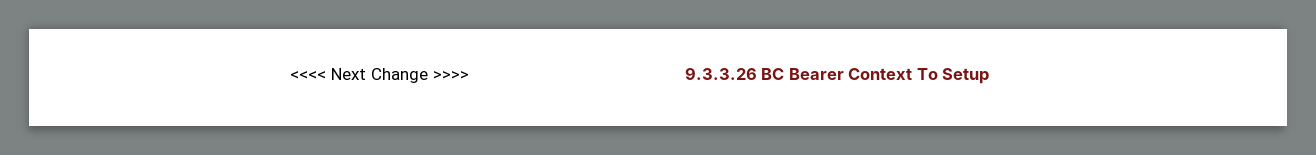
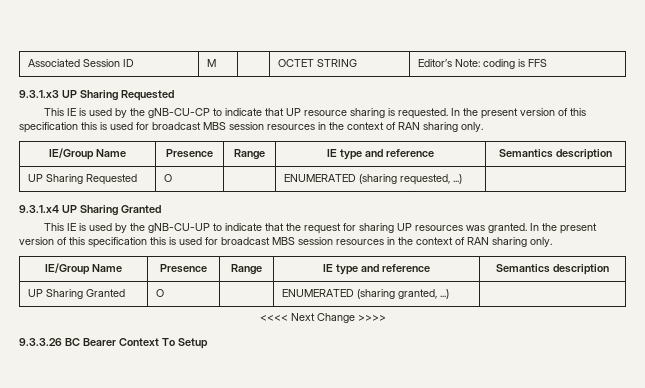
(290, 75) none -> [27,59,134,67] [206,59,216,67] [277,59,357,67] [417,59,547,69] [19,90,174,101] [44,108,587,119] [19,122,483,133] [49,148,126,160] [166,149,213,158] [234,149,265,160] [327,149,434,160] [499,149,612,160] [27,174,137,185] [163,174,172,182] [283,174,462,185] [19,205,161,216] [44,223,598,234] [19,237,552,248] [45,263,122,275] [160,264,207,273] [231,264,262,275] [323,264,430,275] [496,264,609,275] [27,289,125,299] [155,289,164,297] [281,289,449,299] Associated Session ID | M | | OCTET STRING | Editor’s Note: coding is FFS // 9.3.1.x3 UP Sharing Requested // This IE is used by the gNB-CU-CP to indicate that UP resource sharing is requested. In the present version of this specification this is used for broadcast MBS session resources in the context of RAN sharing only. // IE/Group Name | Presence | Range | IE type and reference | Semantics description // UP Sharing Requested | O | | ENUMERATED (sharing requested, ...) | // 9.3.1.x4 UP Sharing Granted // This IE is used by the gNB-CU-UP to indicate that the request for sharing UP resources was granted. In the present version of this specification this is used for broadcast MBS session resources in the context of RAN sharing only. // IE/Group Name | Presence | Range | IE type and reference | Semantics description // UP Sharing Granted | O | | ENUMERATED (sharing granted, ...) | //

